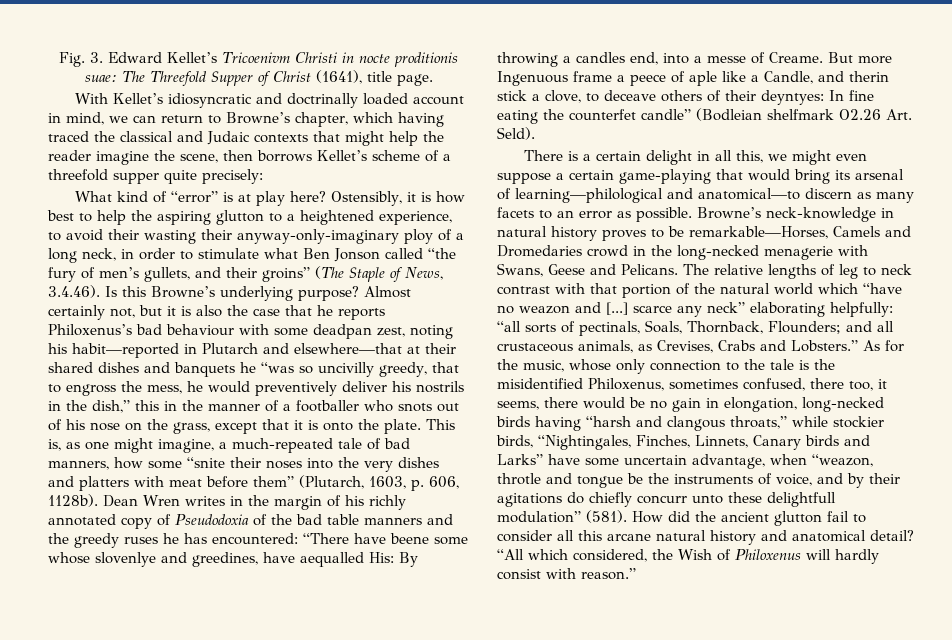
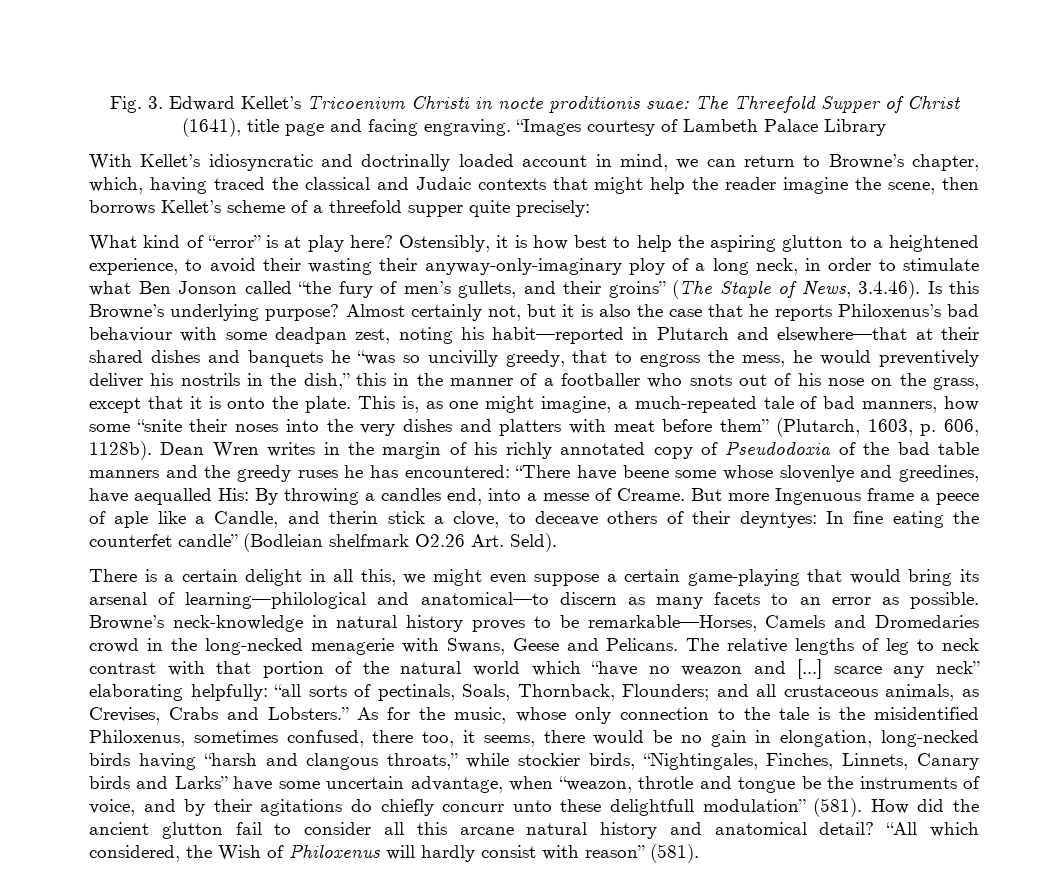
[396,74,433,86] page. -> [285,119,886,136] page and facing engraving. “Images courtesy of Lambeth Palace Library
[353,112,393,123] which -> [89,177,143,194] which,
[581,568,636,580] reason.” -> [585,844,699,863] reason” (581).

